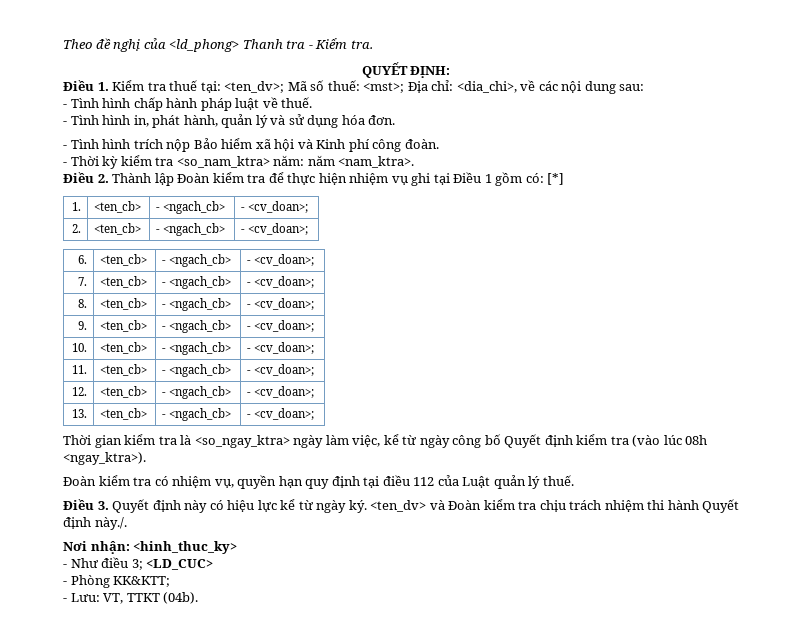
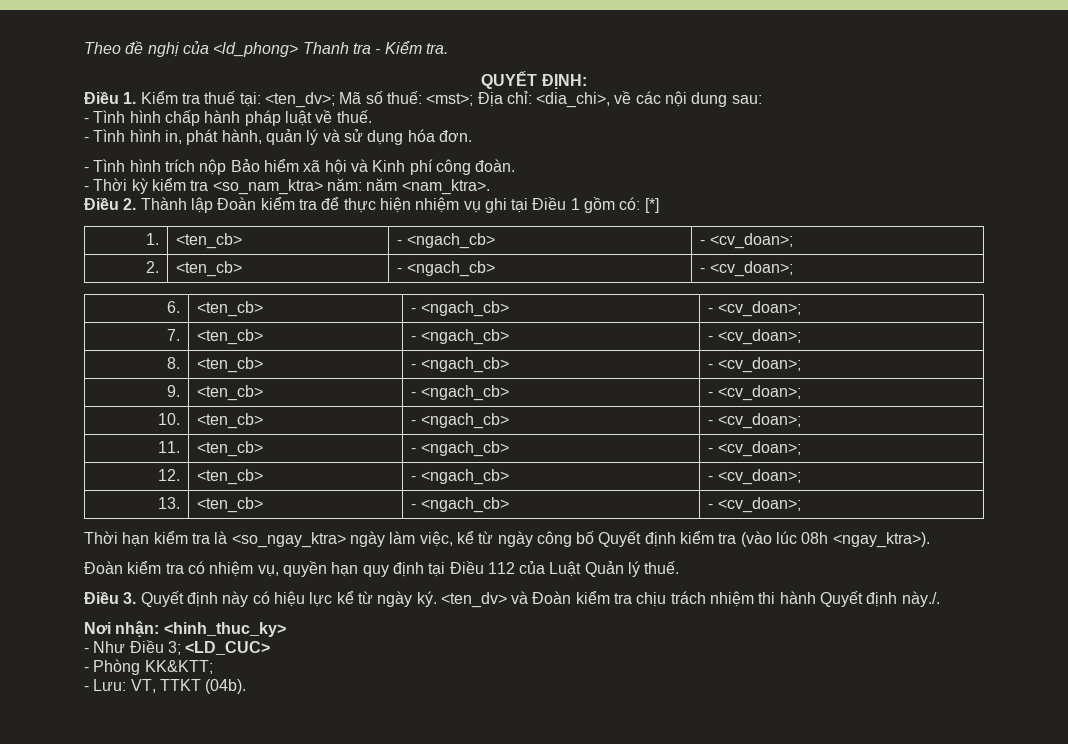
[94,435,122,448] gian -> [122,532,150,547] hạn
[382,475,410,486] điều -> [449,561,484,574] Điều
[493,475,526,489] quản -> [584,561,624,577] Quản
[101,557,129,568] điều -> [129,640,164,653] Điều

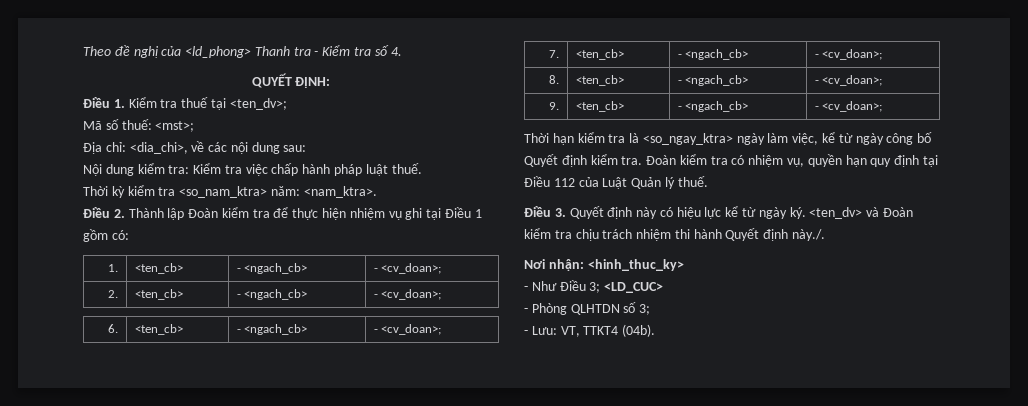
[425,43,448,54] tra. -> [354,45,402,56] tra số 4.
[239,92,261,107] tại: -> [210,98,226,110] tại
(335, 100) none -> (287, 104) //
(474, 99) none -> (195, 126) //
[84,110,161,123] - Tình hình -> [83,163,268,176] Nội dung kiểm tra: Kiểm tra việc
[315,110,372,123] [84,129,472,145] [84,159,516,175] [84,186,89,191] về thuế. // - Tình hình in, phát hành, quản lý và sử dụng hóa đơn. // - Tình hình trích nộp Bảo hiểm xã hội và Kinh phí công đoàn. // - -> [391,163,422,174] thuế. //
[366,178,398,191] năm -> (300, 191) none
[644,198,659,213] [*] -> (129, 235) none
[157,413,180,425] [197,413,264,429] [411,413,509,429] [708,413,801,429] [157,441,180,453] [197,441,264,457] [411,441,509,457] [708,441,801,457] [157,469,180,481] [197,469,264,485] [411,469,509,485] [708,469,801,485] [157,497,180,509] [197,497,264,513] [411,497,509,513] [708,497,801,513] // 10. | <ten_cb> | - <ngach_cb> | - <cv_doan>; // 11. | <ten_cb> | - <ngach_cb> | - <cv_doan>; // 12. | <ten_cb> | - <ngach_cb> | - <cv_doan>; // 13. | <ten_cb> | - <ngach_cb> | - <cv_doan>; -> (883, 106) none
[718,531,930,548] tra (vào lúc 08h <ngay_ktra>). // -> [621,156,643,165] tra.
[144,660,213,674] KK&KTT; -> [570,302,651,315] QLHTDN số 3;
[159,679,201,691] TTKT -> [583,326,619,335] TTKT4

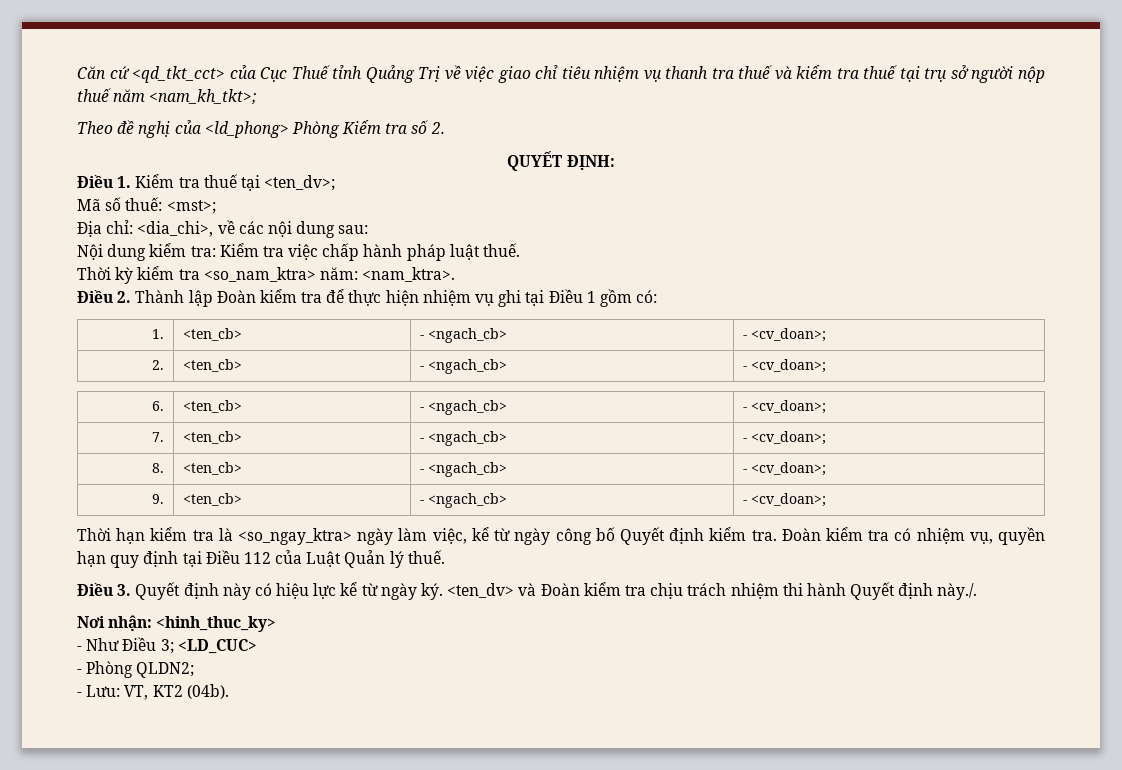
(83, 51) none -> [77,65,1045,83] [77,88,257,105] Căn cứ <qd_tkt_cct> của Cục Thuế tỉnh Quảng Trị về việc giao chỉ tiêu nhiệm vụ thanh tra thuế và kiểm tra thuế tại trụ sở người nộp thuế năm <nam_kh_tkt>; //
[254,46,319,56] Thanh tra - -> [291,121,340,138] Phòng
[390,47,402,56] 4. -> [430,122,445,134] 2.
[570,302,651,315] QLHTDN số 3; -> [136,662,195,678] QLDN2;
[583,326,619,335] TTKT4 -> [152,685,183,697] KT2

